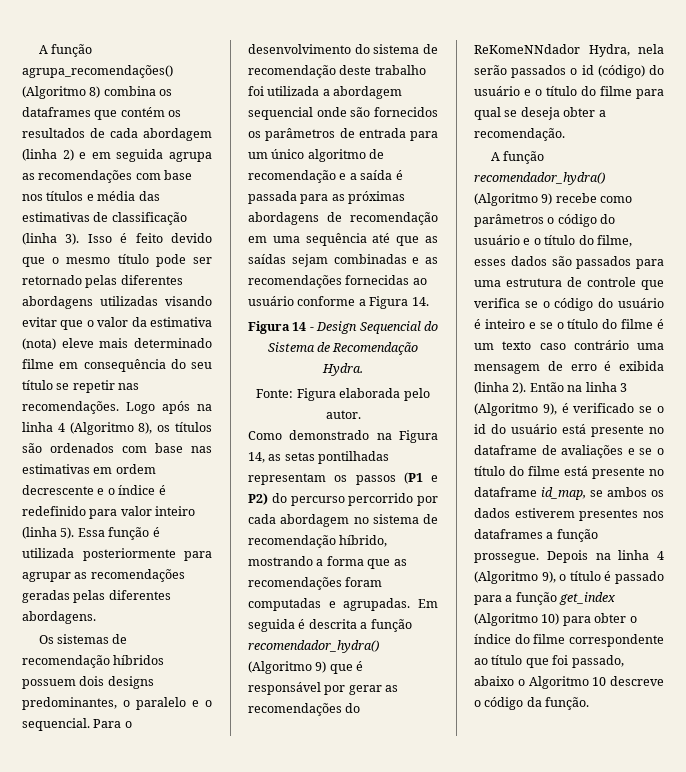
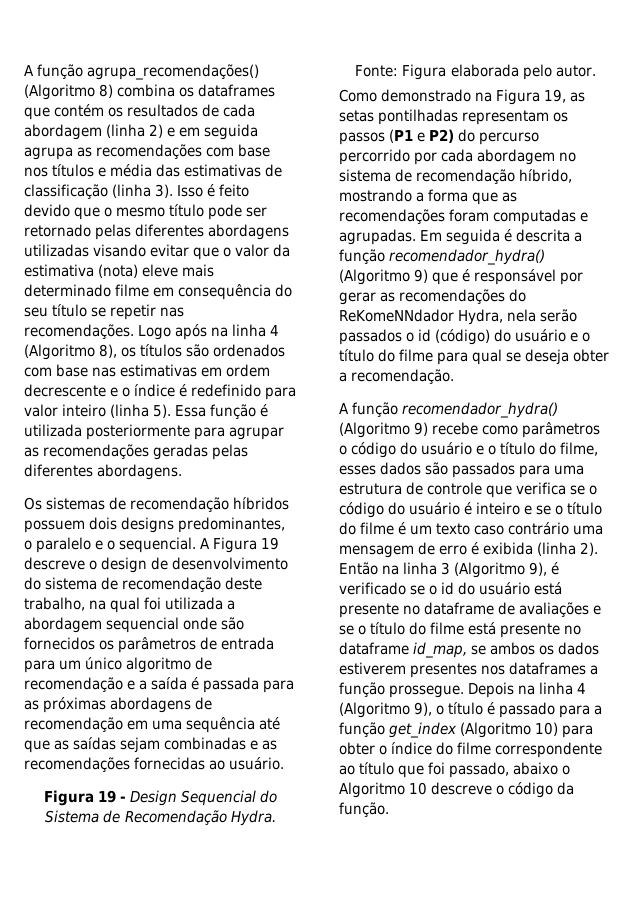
[93,719,132,728] Para o -> [200,537,280,553] [24,557,169,573] A Figura 19 descreve o design de
[374,65,426,75] trabalho -> [24,597,141,613] trabalho, na qual
[248,296,429,309] [248,321,307,334] usuário conforme a Figura 14. // Figura 14 -> [229,757,285,770] [43,790,116,806] usuário. // Figura 19
[248,452,265,463] 14, -> [544,89,567,103] 19,

